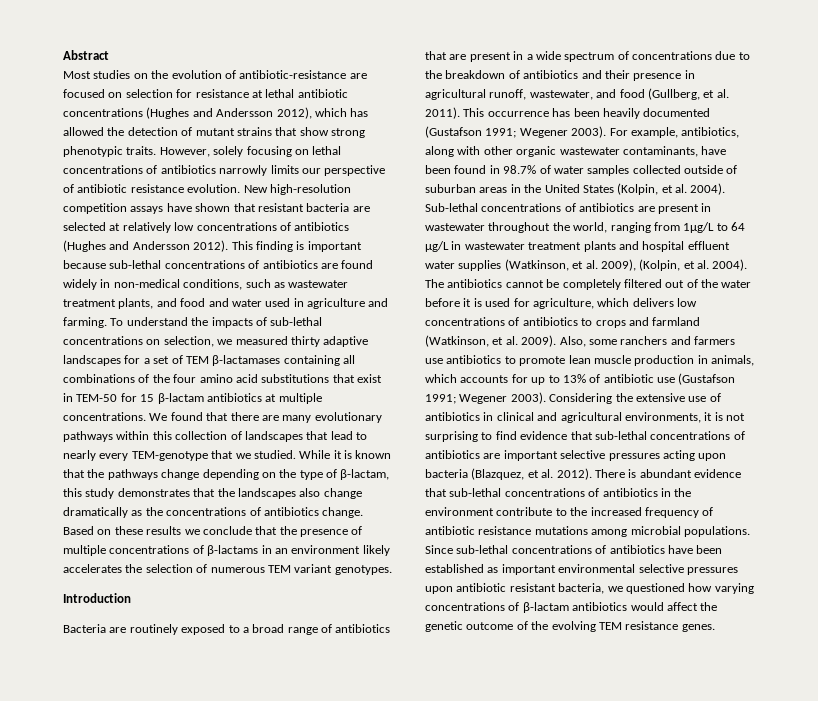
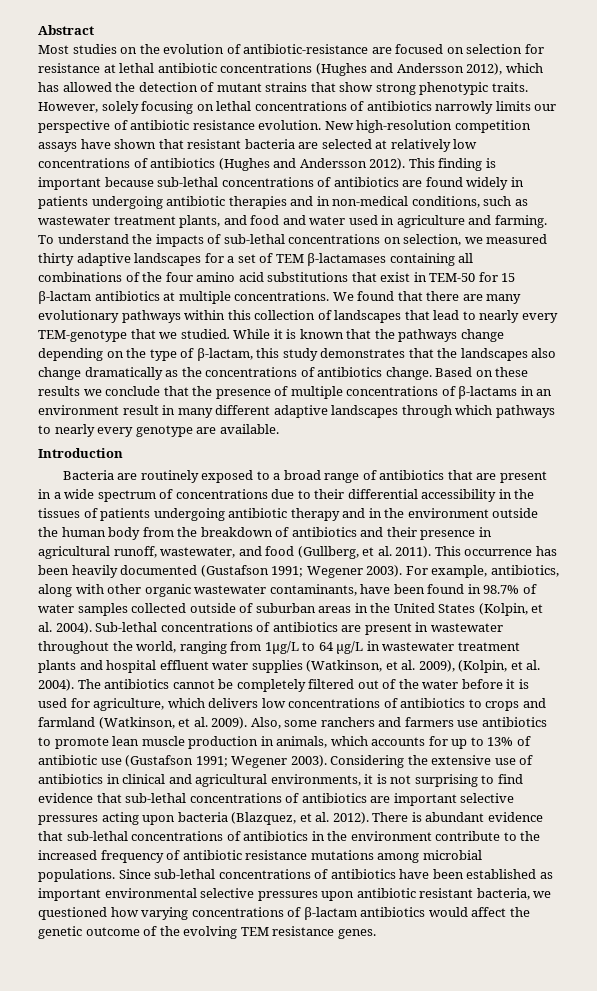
(111, 283) none -> [38,196,330,209] patients undergoing antibiotic therapies and in
[362,545,390,556] [63,564,392,575] likely accelerates the selection of numerous TEM variant genotypes. -> [122,405,555,418] [38,424,279,437] result in many different adaptive landscapes through which pathways to nearly every genotype are available.
(750, 56) none -> [314,489,535,502] [38,508,539,521] [38,527,174,540] their differential accessibility in the tissues of patients undergoing antibiotic therapy and in the environment outside the human body from

